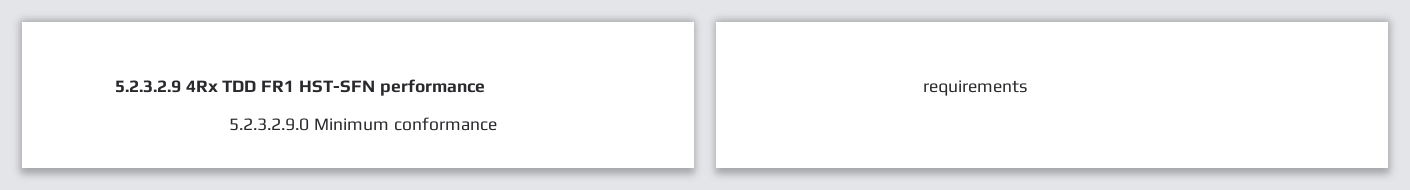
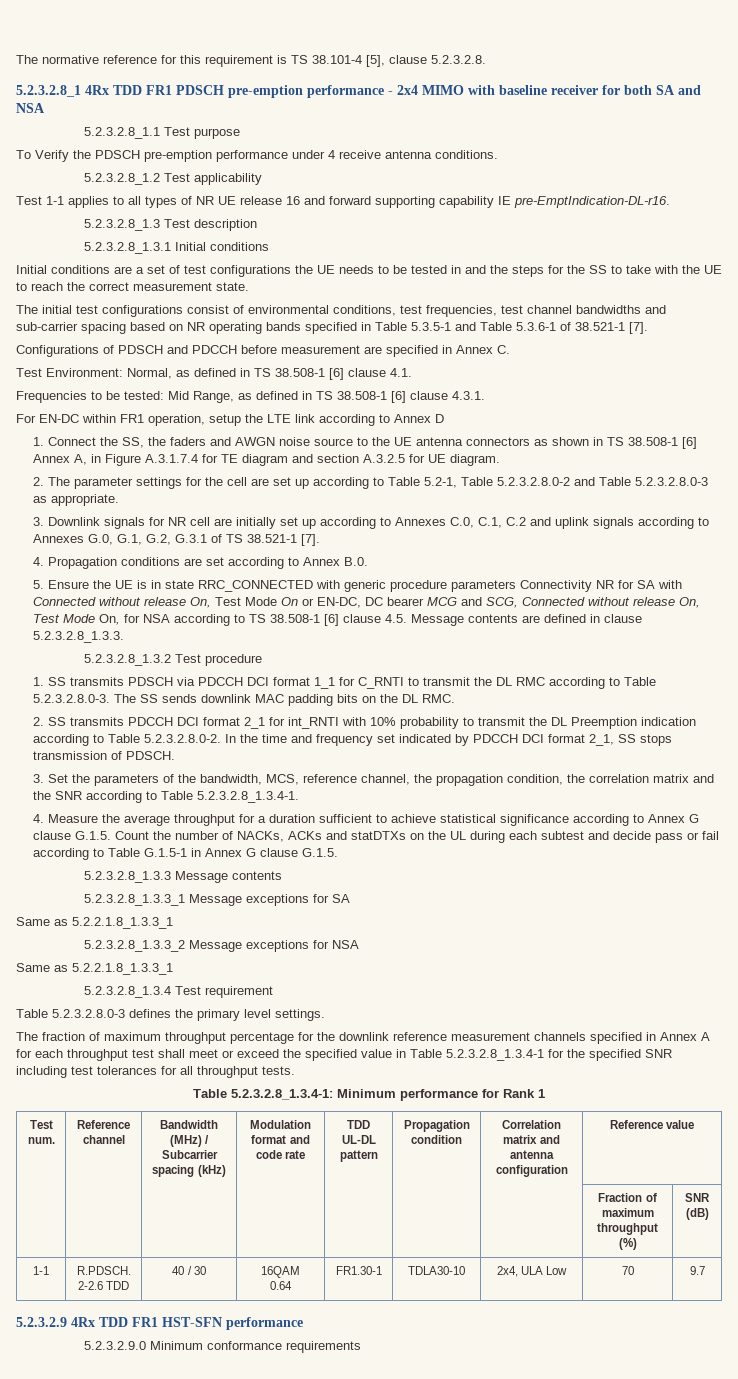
(115, 86) none -> [16,55,486,67] [16,85,701,98] [16,103,45,113] [84,127,241,139] [16,150,498,162] [84,173,263,185] [16,196,670,208] [84,219,258,231] [84,242,270,254] [16,265,722,277] [16,282,249,291] [16,305,666,317] [16,322,648,334] [16,345,510,357] [16,368,412,380] [16,391,485,403] [16,414,444,426] [33,437,698,449] [33,454,501,466] [33,477,709,489] [33,494,120,506] [33,517,710,529] [33,534,321,546] [33,557,369,569] [33,580,683,592] [33,597,701,608] [33,614,643,626] [33,631,125,643] [84,654,263,666] [33,677,657,689] [33,694,456,706] [33,717,697,729] [33,734,673,746] [33,751,176,760] [33,774,715,786] [33,791,300,803] [33,814,700,826] [33,831,720,843] [33,848,339,860] [84,871,283,883] [84,894,351,906] [16,917,173,929] [84,940,360,952] [16,963,173,975] [84,986,274,998] [16,1009,325,1021] [16,1032,710,1044] [16,1049,672,1061] [16,1066,295,1078] [193,1089,545,1101] [29,1120,53,1129] [27,1137,55,1144] [77,1120,130,1129] [82,1135,125,1144] [160,1120,218,1129] [169,1135,210,1147] [161,1150,218,1159] [152,1165,226,1177] [250,1120,311,1129] [251,1135,310,1144] [255,1150,306,1159] [347,1120,370,1129] [341,1135,376,1144] [339,1150,378,1162] [403,1120,470,1132] [411,1135,462,1144] [502,1120,561,1129] [503,1135,560,1144] [510,1150,554,1159] [495,1165,568,1177] [609,1120,695,1129] [598,1193,657,1202] [601,1208,654,1217] [597,1223,658,1235] [618,1238,637,1250] [685,1193,710,1202] [685,1208,709,1220] [33,1266,49,1275] [76,1266,131,1275] [77,1281,130,1290] [172,1266,206,1275] [261,1266,300,1278] [270,1281,292,1290] [335,1266,382,1275] [408,1266,465,1275] [496,1266,568,1277] [621,1266,634,1275] [689,1266,705,1275] The normative reference for this requirement is TS 38.101-4 [5], clause 5.2.3.2.8. // 5.2.3.2.8_1 4Rx TDD FR1 PDSCH pre-emption performance - 2x4 MIMO with baseline receiver for both SA and NSA // 5.2.3.2.8_1.1 Test purpose // To Verify the PDSCH pre-emption performance under 4 receive antenna conditions. // 5.2.3.2.8_1.2 Test applicability // Test 1-1 applies to all types of NR UE release 16 and forward supporting capability IE pre-EmptIndication-DL-r16. // 5.2.3.2.8_1.3 Test description // 5.2.3.2.8_1.3.1 Initial conditions // Initial conditions are a set of test configurations the UE needs to be tested in and the steps for the SS to take with the UE to reach the correct measurement state. // The initial test configurations consist of environmental conditions, test frequencies, test channel bandwidths and sub-carrier spacing based on NR operating bands specified in Table 5.3.5-1 and Table 5.3.6-1 of 38.521-1 [7]. // Configurations of PDSCH and PDCCH before measurement are specified in Annex C. // Test Environment: Normal, as defined in TS 38.508-1 [6] clause 4.1. // Frequencies to be tested: Mid Range, as defined in TS 38.508-1 [6] clause 4.3.1. // For EN-DC within FR1 operation, setup the LTE link according to Annex D // 1. Connect the SS, the faders and AWGN noise source to the UE antenna connectors as shown in TS 38.508-1 [6] Annex A, in Figure A.3.1.7.4 for TE diagram and section A.3.2.5 for UE diagram. // 2. The parameter settings for the cell are set up according to Table 5.2-1, Table 5.2.3.2.8.0-2 and Table 5.2.3.2.8.0-3 as appropriate. // 3. Downlink signals for NR cell are initially set up according to Annexes C.0, C.1, C.2 and uplink signals according to Annexes G.0, G.1, G.2, G.3.1 of TS 38.521-1 [7]. // 4. Propagation conditions are set according to Annex B.0. // 5. Ensure the UE is in state RRC_CONNECTED with generic procedure parameters Connectivity NR for SA with Connected without release On, Test Mode On or EN-DC, DC bearer MCG and SCG, Connected without release On, Test Mode On, for NSA according to TS 38.508-1 [6] clause 4.5. Message contents are defined in clause 5.2.3.2.8_1.3.3. // 5.2.3.2.8_1.3.2 Test procedure // 1. SS transmits PDSCH via PDCCH DCI format 1_1 for C_RNTI to transmit the DL RMC according to Table 5.2.3.2.8.0-3. The SS sends downlink MAC padding bits on the DL RMC. // 2. SS transmits PDCCH DCI format 2_1 for int_RNTI with 10% probability to transmit the DL Preemption indication according to Table 5.2.3.2.8.0-2. In the time and frequency set indicated by PDCCH DCI format 2_1, SS stops transmission of PDSCH. // 3. Set the parameters of the bandwidth, MCS, reference channel, the propagation condition, the correlation matrix and the SNR according to Table 5.2.3.2.8_1.3.4-1. // 4. Measure the average throughput for a duration sufficient to achieve statistical significance according to Annex G clause G.1.5. Count the number of NACKs, ACKs and statDTXs on the UL during each subtest and decide pass or fail according to Table G.1.5-1 in Annex G clause G.1.5. // 5.2.3.2.8_1.3.3 Message contents // 5.2.3.2.8_1.3.3_1 Message exceptions for SA // Same as 5.2.2.1.8_1.3.3_1 // 5.2.3.2.8_1.3.3_2 Message exceptions for NSA // Same as 5.2.2.1.8_1.3.3_1 // 5.2.3.2.8_1.3.4 Test requirement // Table 5.2.3.2.8.0-3 defines the primary level settings. // The fraction of maximum throughput percentage for the downlink reference measurement channels specified in Annex A for each throughput test shall meet or exceed the specified value in Table 5.2.3.2.8_1.3.4-1 for the specified SNR including test tolerances for all throughput tests. // Table 5.2.3.2.8_1.3.4-1: Minimum performance for Rank 1 // Test num. | Reference channel | Bandwidth (MHz) / Subcarrier spacing (kHz) | Modulation format and code rate | TDD UL-DL pattern | Propagation condition | Correlation matrix and antenna configuration | Reference value // | | | | | | | Fraction of maximum throughput (%) | SNR (dB) // 1-1 | R.PDSCH. 2-2.6 TDD | 40 / 30 | 16QAM // 0.64 | FR1.30-1 | TDLA30-10 | 2x4, ULA Low | 70 | 9.7 //

